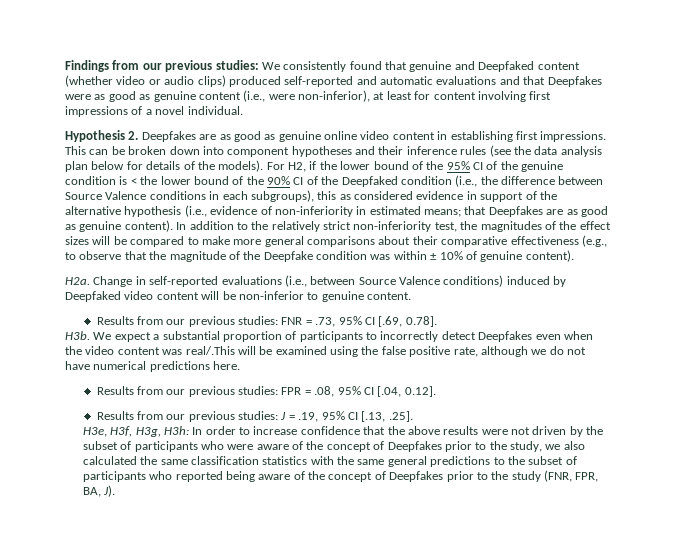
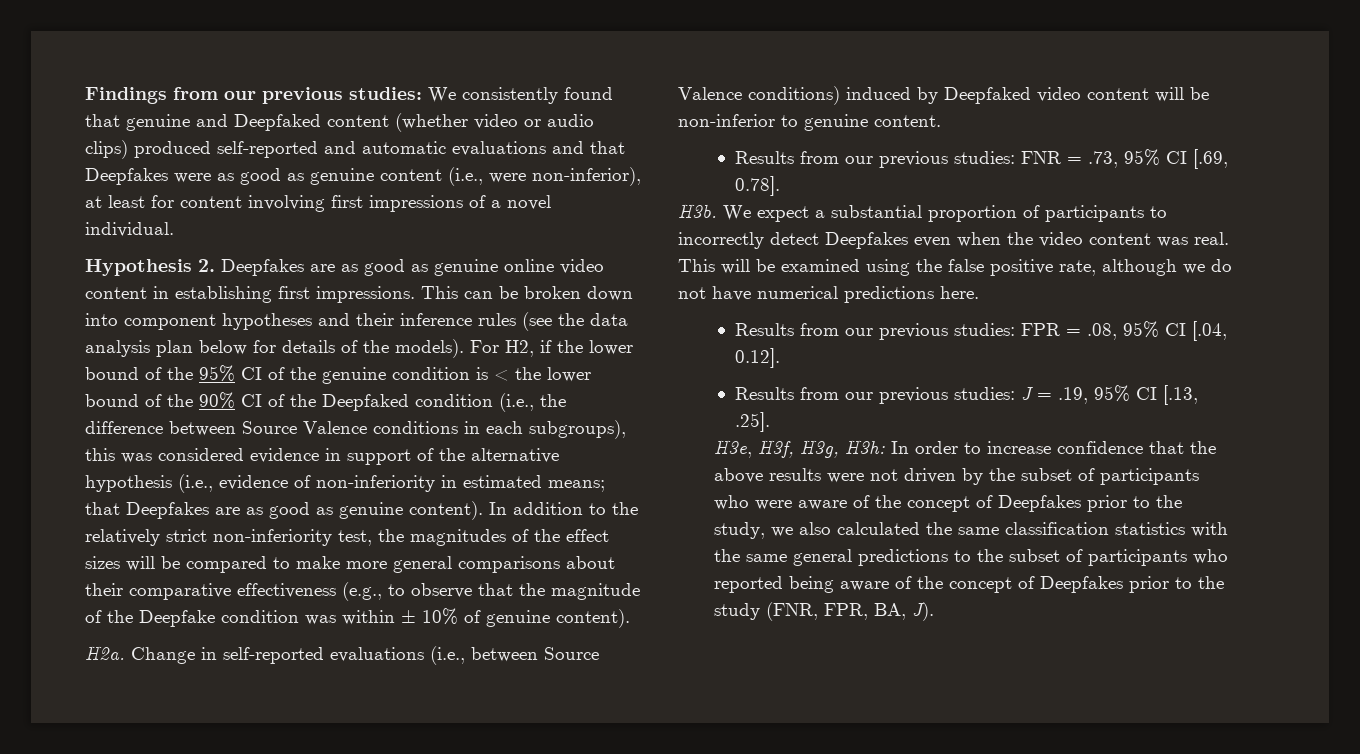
[339,194,351,200] as -> [121,453,152,463] was
[185,346,235,355] real/.This -> [1194,232,1229,245] [678,259,715,272] real. This

